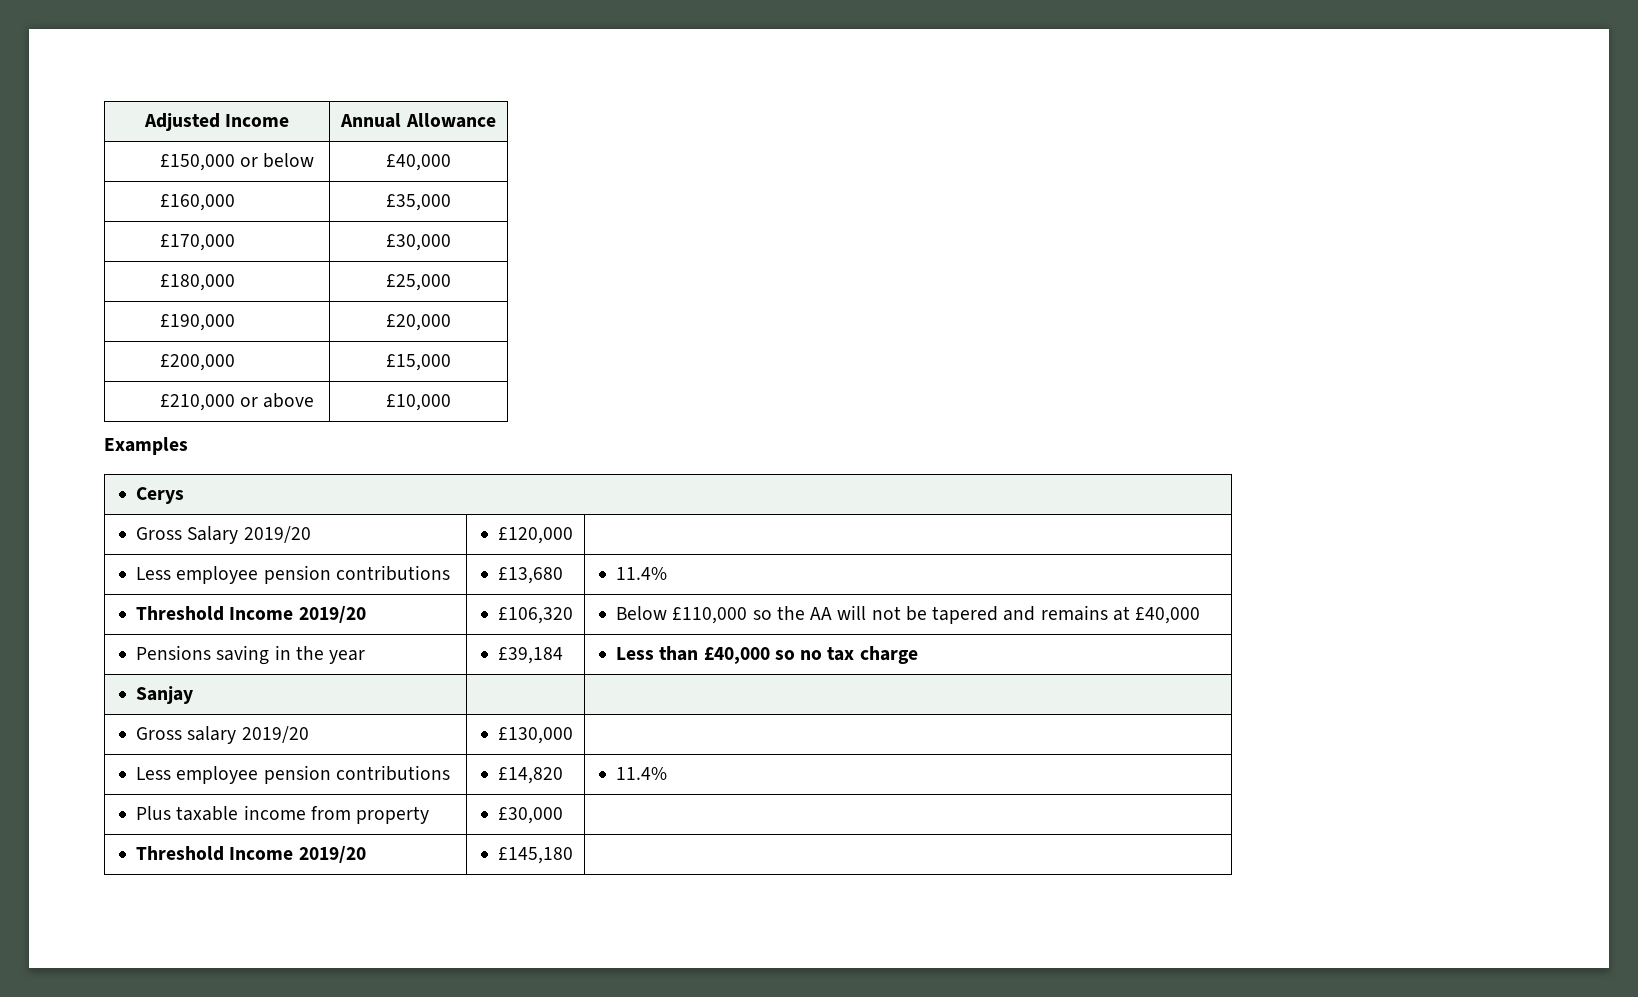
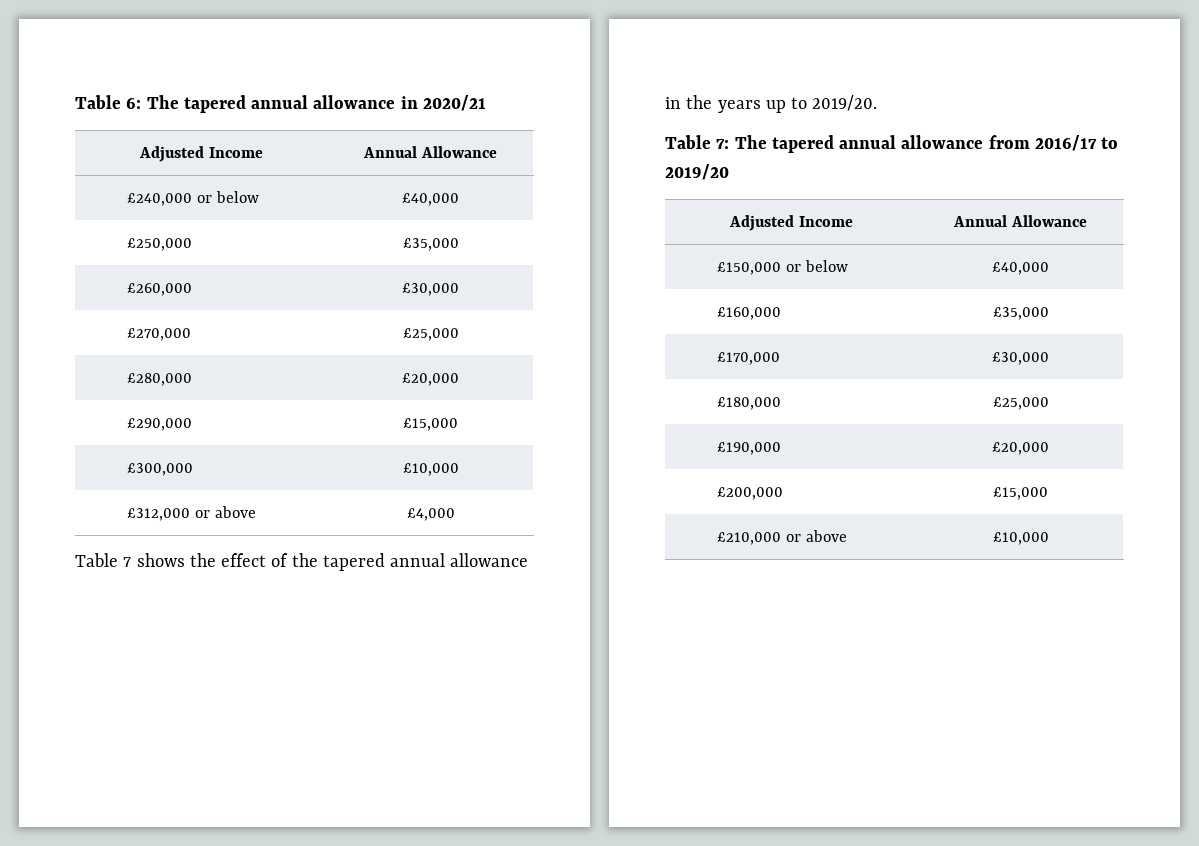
(143, 122) none -> [75,95,486,113] [139,146,263,162] [363,146,497,158] [127,191,259,206] [402,193,459,206] [127,238,193,251] [402,238,459,251] [127,283,193,296] [402,283,459,296] [127,328,192,341] [402,328,459,341] [127,373,193,386] [402,373,459,386] [127,418,193,431] [403,418,458,431] [127,463,194,476] [402,463,459,476] [127,506,256,521] [406,508,455,521] [75,553,529,571] [665,95,878,113] [665,135,1119,153] [665,164,729,180] Table 6: The tapered annual allowance in 2020/21 // Adjusted Income | Annual Allowance // £240,000 or below | £40,000 // £250,000 | £35,000 // £260,000 | £30,000 // £270,000 | £25,000 // £280,000 | £20,000 // £290,000 | £15,000 // £300,000 | £10,000 // £312,000 or above | £4,000 // Table 7 shows the effect of the tapered annual allowance in the years up to 2019/20. // Table 7: The tapered annual allowance from 2016/17 to 2019/20 //
[104,437,188,455] [136,487,185,504] [136,526,311,544] [498,527,574,544] [136,565,450,584] [498,567,564,584] [616,567,668,580] [136,606,366,623] [498,607,574,624] [616,605,1201,624] [136,645,366,665] [498,647,564,664] [616,646,918,664] [136,686,194,704] [136,726,309,744] [498,727,574,744] [136,765,450,784] [498,767,564,784] [616,767,668,780] [136,805,430,824] [498,807,564,824] [136,846,366,863] [498,847,574,864] // Examples // Cerys // Gross Salary 2019/20 | £120,000 | // Less employee pension contributions | £13,680 | 11.4% // Threshold Income 2019/20 | £106,320 | Below £110,000 so the AA will not be tapered and remains at £40,000 // Pensions saving in the year | £39,184 | Less than £40,000 so no tax charge // Sanjay | | // Gross salary 2019/20 | £130,000 | // Less employee pension contributions | £14,820 | 11.4% // Plus taxable income from property | £30,000 | // Threshold Income 2019/20 | £145,180 | -> (1049, 538) none

